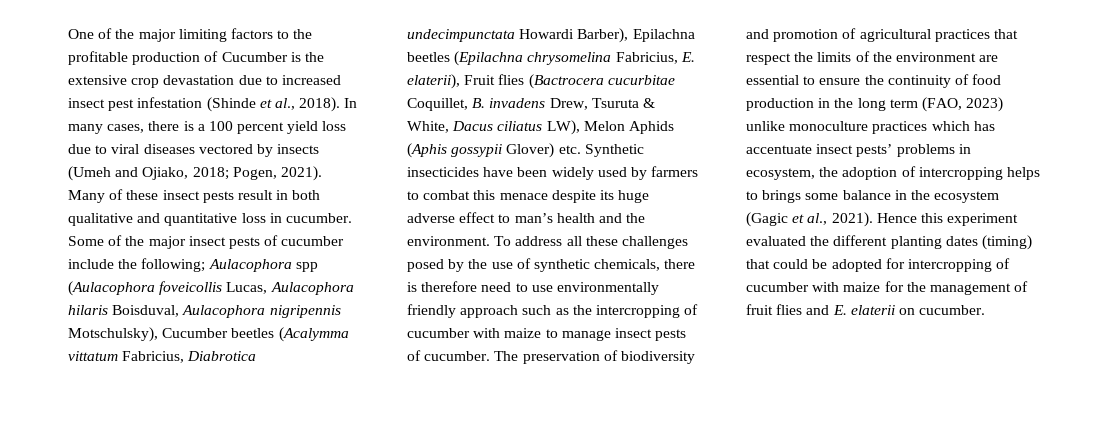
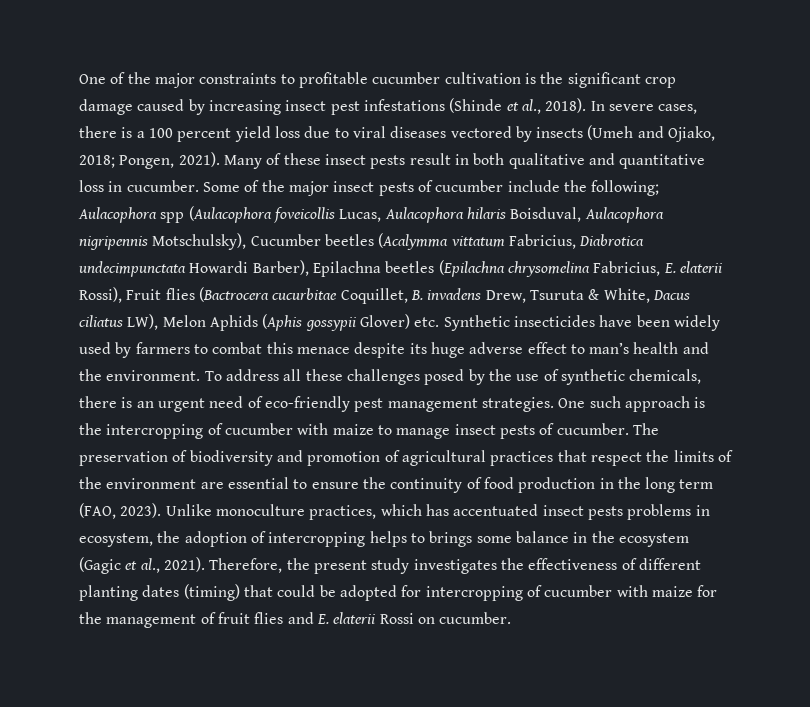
[178,28,313,42] [68,51,324,65] [68,75,341,88] limiting factors to the profitable production of Cucumber is the extensive crop devastation due to increased -> [199,72,676,88] [79,99,281,115] constraints to profitable cucumber cultivation is the significant crop damage caused by increasing
[137,97,203,108] infestation -> [363,99,445,111] infestations
[68,124,103,134] many -> [608,104,654,111] severe
[232,167,277,180] Pogen, -> [119,155,175,169] Pongen,
[407,74,460,89] elaterii), -> [679,261,722,273] [79,287,122,303] elaterii Rossi),
[421,281,659,295] [407,304,569,318] therefore need to use environmentally friendly approach such as -> [136,396,706,412] an urgent need of eco-friendly pest management strategies. One such approach is
[966,97,1004,112] [746,121,995,134] [746,144,893,157] 2023) unlike monoculture practices which has accentuate insect pests’ -> [120,503,623,520] 2023). Unlike monoculture practices, which has accentuated insect pests
[876,213,1019,226] [746,236,830,246] Hence this experiment evaluated the -> [209,558,637,574] Therefore, the present study investigates the effectiveness of
(895, 310) none -> [379,613,414,624] Rossi

